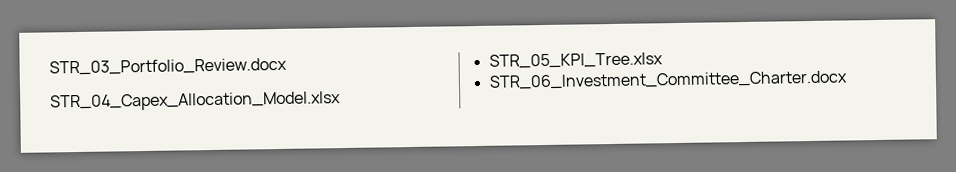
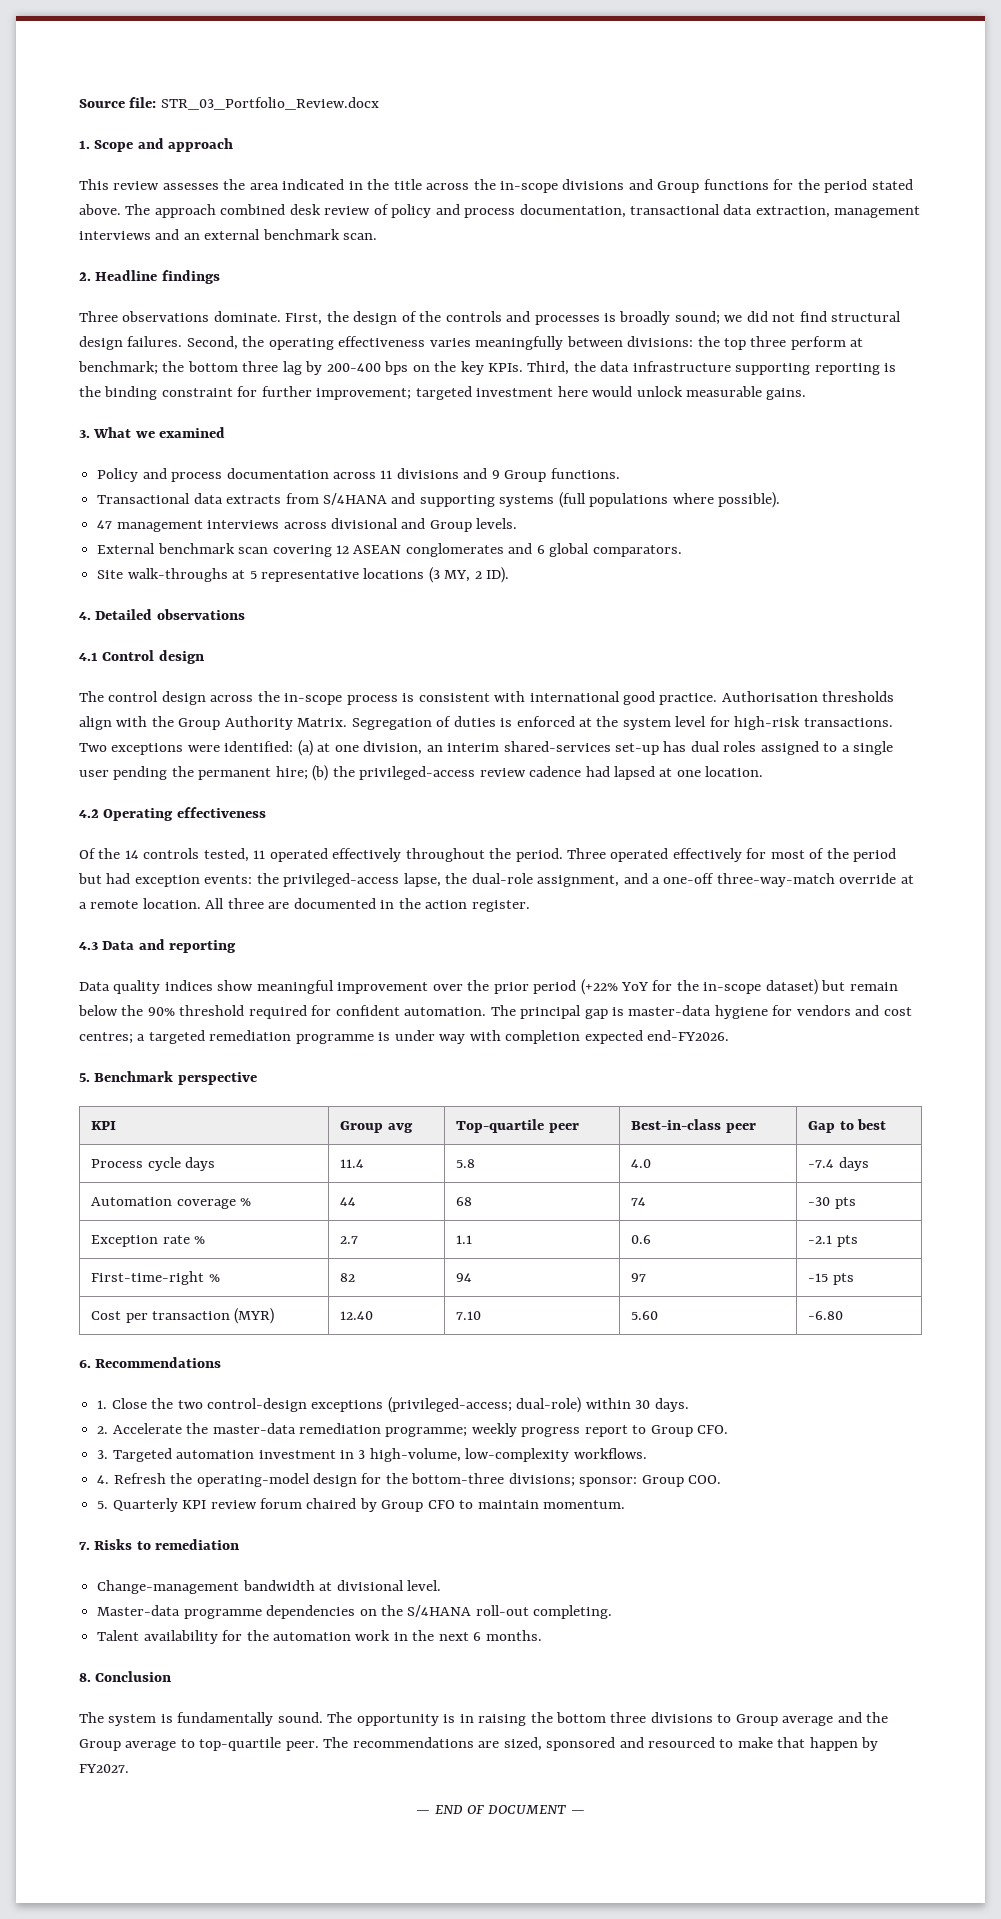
(49, 66) none -> [79,97,157,108] Source file:
[50,91,341,112] [488,52,663,69] [488,70,848,90] STR_04_Capex_Allocation_Model.xlsx // STR_05_KPI_Tree.xlsx // STR_06_Investment_Committee_Charter.docx -> [79,138,234,152] [79,179,913,193] [79,204,921,218] [79,229,378,240] [79,270,220,284] [79,311,902,325] [79,336,864,350] [78,361,897,375] [79,386,807,400] [79,427,226,438] [97,468,620,482] [97,492,781,508] [97,518,518,532] [97,543,682,557] [97,567,510,583] [79,609,245,620] [79,650,204,664] [79,691,895,705] [79,716,893,730] [79,740,894,756] [79,765,764,781] [79,807,266,821] [79,848,897,862] [78,873,914,887] [79,898,530,912] [79,939,237,953] [79,979,898,995] [78,1005,912,1019] [79,1030,730,1044] [79,1071,257,1085] [91,1121,117,1130] [340,1121,413,1133] [456,1119,579,1133] [631,1119,756,1133] [808,1119,886,1133] [91,1157,215,1171] [340,1159,365,1168] [456,1159,476,1168] [631,1159,652,1168] [808,1157,869,1171] [91,1197,251,1209] [340,1197,357,1206] [456,1197,473,1206] [631,1197,647,1206] [808,1197,856,1209] [91,1235,205,1247] [340,1236,359,1244] [456,1235,473,1244] [631,1235,652,1244] [808,1235,858,1247] [91,1271,220,1285] [340,1273,356,1282] [456,1273,473,1282] [631,1273,647,1282] [808,1273,854,1285] [91,1308,275,1324] [340,1311,374,1320] [456,1311,482,1320] [631,1311,659,1320] [808,1311,844,1320] [79,1357,222,1368] [97,1397,689,1413] [97,1423,729,1437] [97,1448,647,1462] [97,1473,722,1487] [97,1498,626,1512] [79,1539,240,1550] [97,1580,441,1594] [97,1605,613,1619] [97,1630,542,1644] [79,1671,172,1682] [79,1712,889,1726] [79,1737,879,1751] [79,1764,129,1773] [416,1805,585,1814] 1. Scope and approach // This review assesses the area indicated in the title across the in-scope divisions and Group functions for the period stated above. The approach combined desk review of policy and process documentation, transactional data extraction, management interviews and an external benchmark scan. // 2. Headline findings // Three observations dominate. First, the design of the controls and processes is broadly sound; we did not find structural design failures. Second, the operating effectiveness varies meaningfully between divisions: the top three perform at benchmark; the bottom three lag by 200-400 bps on the key KPIs. Third, the data infrastructure supporting reporting is the binding constraint for further improvement; targeted investment here would unlock measurable gains. // 3. What we examined // Policy and process documentation across 11 divisions and 9 Group functions. // Transactional data extracts from S/4HANA and supporting systems (full populations where possible). // 47 management interviews across divisional and Group levels. // External benchmark scan covering 12 ASEAN conglomerates and 6 global comparators. // Site walk-throughs at 5 representative locations (3 MY, 2 ID). // 4. Detailed observations // 4.1 Control design // The control design across the in-scope process is consistent with international good practice. Authorisation thresholds align with the Group Authority Matrix. Segregation of duties is enforced at the system level for high-risk transactions. Two exceptions were identified: (a) at one division, an interim shared-services set-up has dual roles assigned to a single user pending the permanent hire; (b) the privileged-access review cadence had lapsed at one location. // 4.2 Operating effectiveness // Of the 14 controls tested, 11 operated effectively throughout the period. Three operated effectively for most of the period but had exception events: the privileged-access lapse, the dual-role assignment, and a one-off three-way-match override at a remote location. All three are documented in the action register. // 4.3 Data and reporting // Data quality indices show meaningful improvement over the prior period (+22% YoY for the in-scope dataset) but remain below the 90% threshold required for confident automation. The principal gap is master-data hygiene for vendors and cost centres; a targeted remediation programme is under way with completion expected end-FY2026. // 5. Benchmark perspective // KPI | Group avg | Top-quartile peer | Best-in-class peer | Gap to best // Process cycle days | 11.4 | 5.8 | 4.0 | -7.4 days // Automation coverage % | 44 | 68 | 74 | -30 pts // Exception rate % | 2.7 | 1.1 | 0.6 | -2.1 pts // First-time-right % | 82 | 94 | 97 | -15 pts // Cost per transaction (MYR) | 12.40 | 7.10 | 5.60 | -6.80 // 6. Recommendations // 1. Close the two control-design exceptions (privileged-access; dual-role) within 30 days. // 2. Accelerate the master-data remediation programme; weekly progress report to Group CFO. // 3. Targeted automation investment in 3 high-volume, low-complexity workflows. // 4. Refresh the operating-model design for the bottom-three divisions; sponsor: Group COO. // 5. Quarterly KPI review forum chaired by Group CFO to maintain momentum. // 7. Risks to remediation // Change-management bandwidth at divisional level. // Master-data programme dependencies on the S/4HANA roll-out completing. // Talent availability for the automation work in the next 6 months. // 8. Conclusion // The system is fundamentally sound. The opportunity is in raising the bottom three divisions to Group average and the Group average to top-quartile peer. The recommendations are sized, sponsored and resourced to make that happen by FY2027. // — END OF DOCUMENT —

